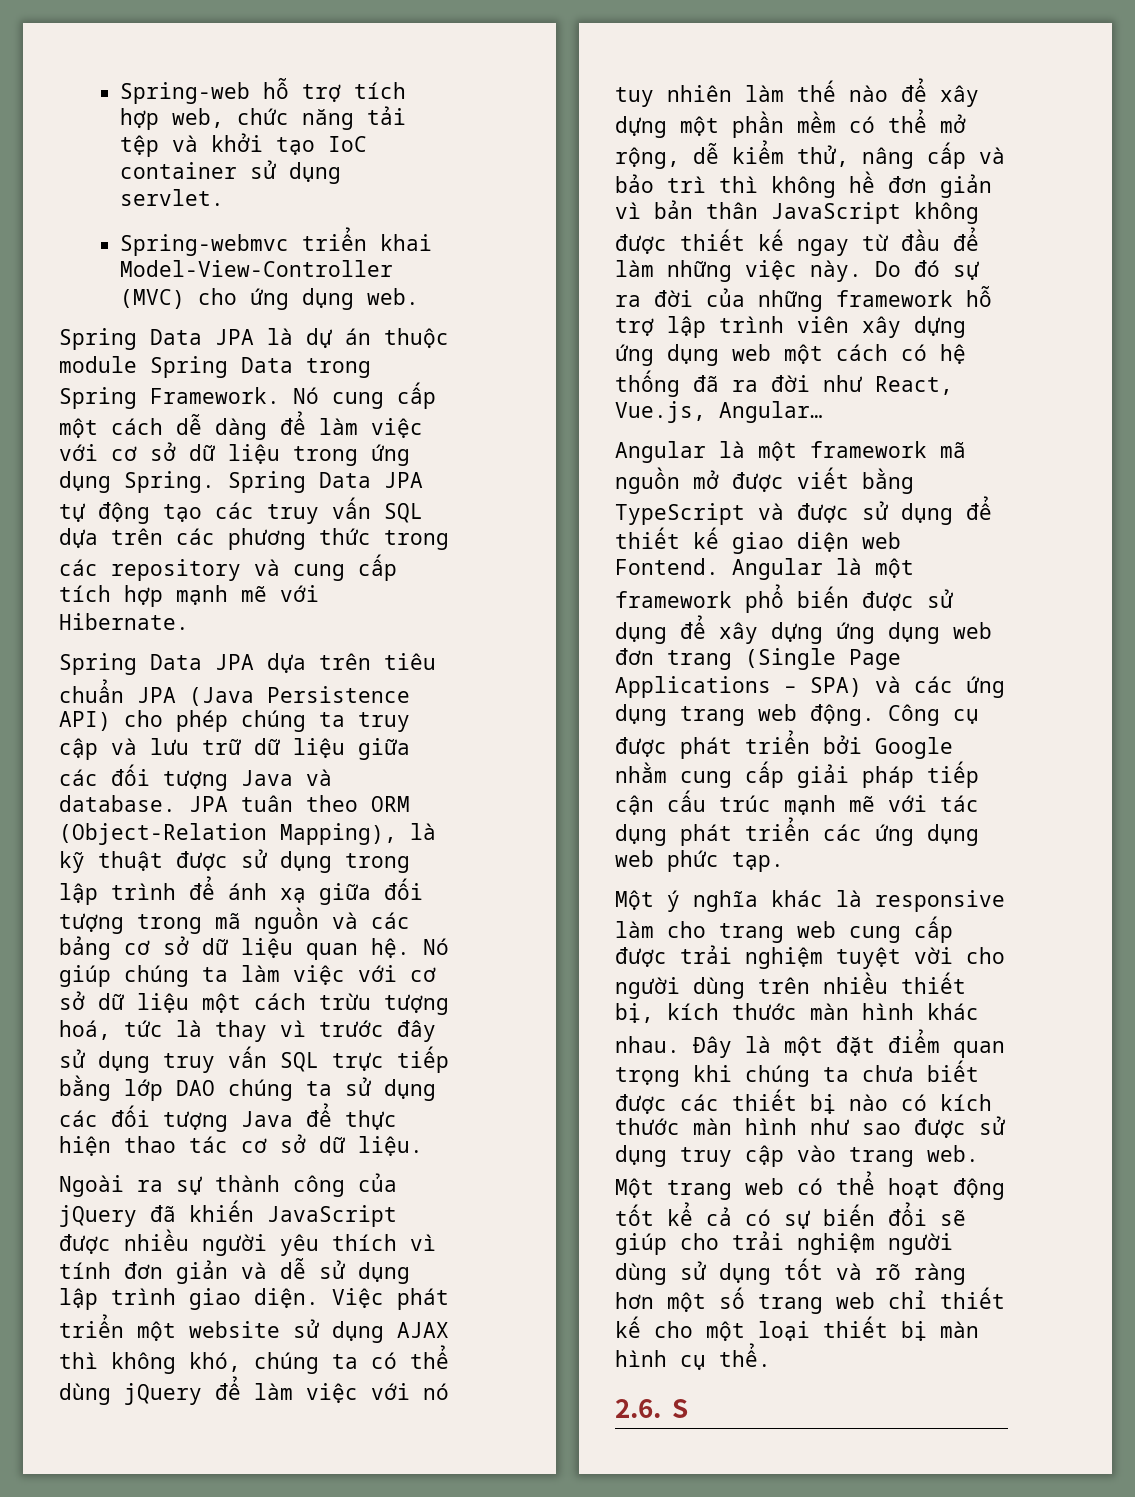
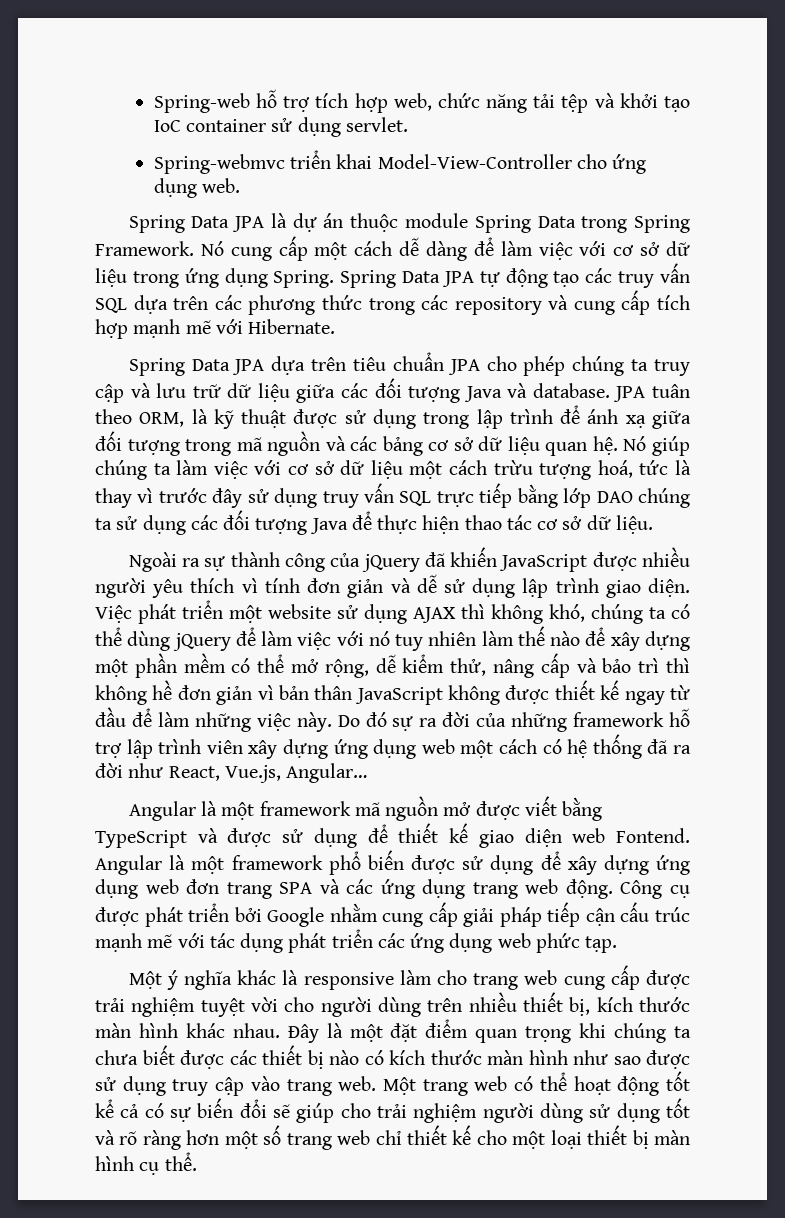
[119,289,185,309] (MVC) -> (572, 161) none
[189,686,410,706] [59,711,111,731] (Java Persistence API) -> (480, 367) none
[371,796,410,812] [59,823,397,845] ORM (Object-Relation Mapping), -> [139,412,185,427] ORM,
[745,648,901,670] [615,676,862,698] (Single Page Applications – SPA) -> [279,882,313,894] SPA
[615,1399,688,1418] // 2.6. S -> (197, 1161) none

